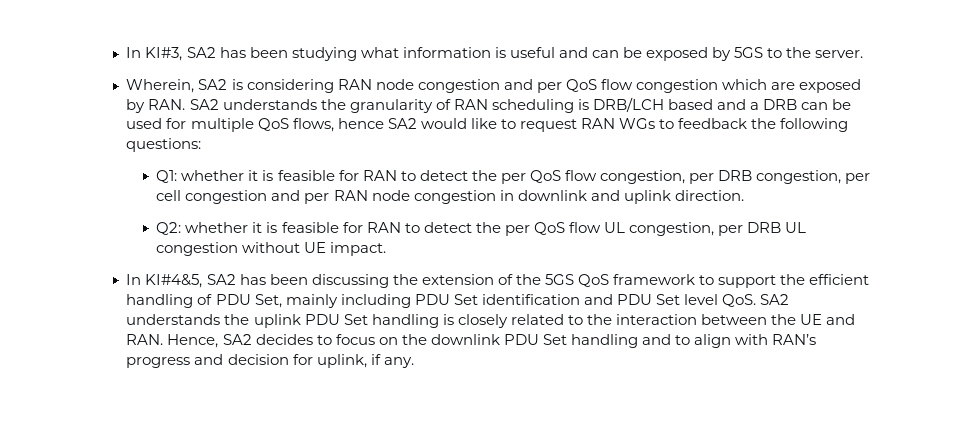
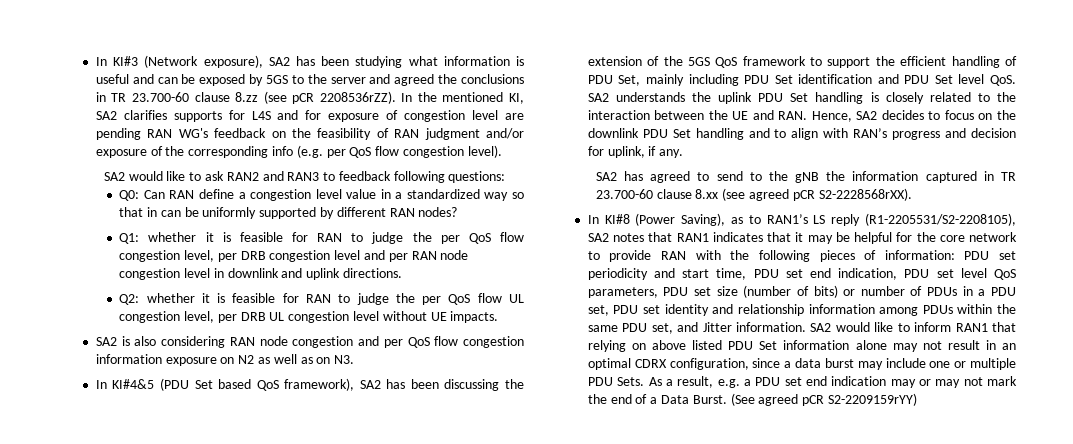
[126,47,183,61] In KI#3, -> [95,55,263,68] In KI#3 (Network exposure),
[815,50,864,58] [126,79,195,93] server. // Wherein, -> [330,74,524,86] [95,91,524,104] [95,110,525,122] [95,128,524,140] [95,145,502,158] [103,171,506,183] [119,189,525,201] [119,207,458,219] [119,232,524,244] [119,250,469,262] [119,268,402,280] [119,293,524,305] [119,311,499,323] server and agreed the conclusions in TR 23.700-60 clause 8.zz (see pCR 2208536rZZ). In the mentioned KI, SA2 clarifies supports for L4S and for exposure of congestion level are pending RAN WG's feedback on the feasibility of RAN judgment and/or exposure of the corresponding info (e.g. per QoS flow congestion level). // SA2 would like to ask RAN2 and RAN3 to feedback following questions: // Q0: Can RAN define a congestion level value in a standardized way so that in can be uniformly supported by different RAN nodes? // Q1: whether it is feasible for RAN to judge the per QoS flow congestion level, per DRB congestion level and per RAN node congestion level in downlink and uplink directions. // Q2: whether it is feasible for RAN to judge the per QoS flow UL congestion level, per DRB UL congestion level without UE impacts. //
(243, 84) none -> [134,336,157,346] also
[722,79,862,93] [126,97,852,113] [126,118,849,132] [126,138,202,152] [156,170,871,184] [156,190,744,204] [156,222,807,236] [156,242,387,256] [126,274,203,288] which are exposed by RAN. SA2 understands the granularity of RAN scheduling is DRB/LCH based and a DRB can be used for multiple QoS flows, hence SA2 would like to request RAN WGs to feedback the following questions: // Q1: whether it is feasible for RAN to detect the per QoS flow congestion, per DRB congestion, per cell congestion and per RAN node congestion in downlink and uplink direction. // Q2: whether it is feasible for RAN to detect the per QoS flow UL congestion, per DRB UL congestion without UE impact. // In KI#4&5, -> [95,354,355,366] [95,378,355,391] information exposure on N2 as well as on N3. // In KI#4&5 (PDU Set based QoS framework),
(414, 362) none -> [595,171,1016,183] [595,188,912,201] [587,213,1016,226] [587,232,1018,244] [587,250,1016,262] [587,268,1016,280] [587,285,1016,298] [587,304,1016,316] [587,322,1017,334] [587,340,1016,352] [587,358,1016,370] [587,376,1017,388] [587,393,917,406] // SA2 has agreed to send to the gNB the information captured in TR 23.700-60 clause 8.xx (see agreed pCR S2-2228568rXX). // In KI#8 (Power Saving), as to RAN1’s LS reply (R1-2205531/S2-2208105), SA2 notes that RAN1 indicates that it may be helpful for the core network to provide RAN with the following pieces of information: PDU set periodicity and start time, PDU set end indication, PDU set level QoS parameters, PDU set size (number of bits) or number of PDUs in a PDU set, PDU set identity and relationship information among PDUs within the same PDU set, and Jitter information. SA2 would like to inform RAN1 that relying on above listed PDU Set information alone may not result in an optimal CDRX configuration, since a data burst may include one or multiple PDU Sets. As a result, e.g. a PDU set end indication may or may not mark the end of a Data Burst. (See agreed pCR S2-2209159rYY)

